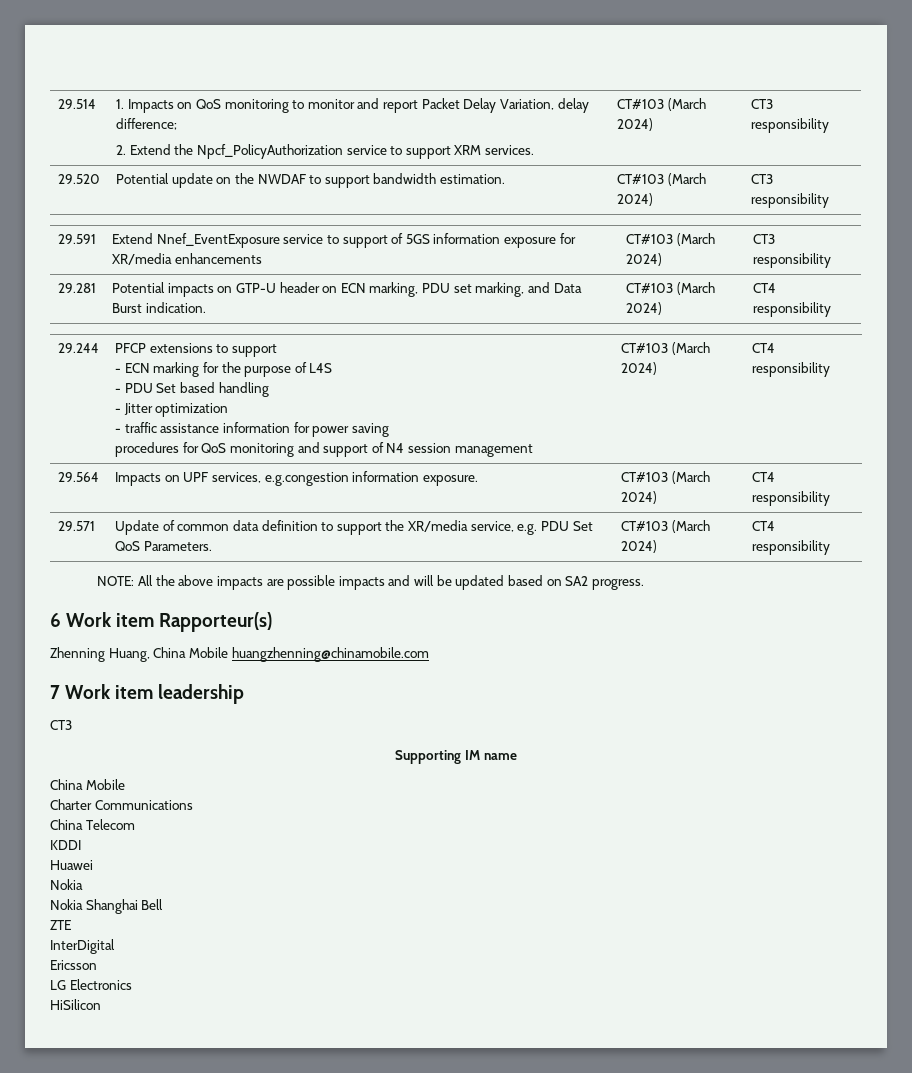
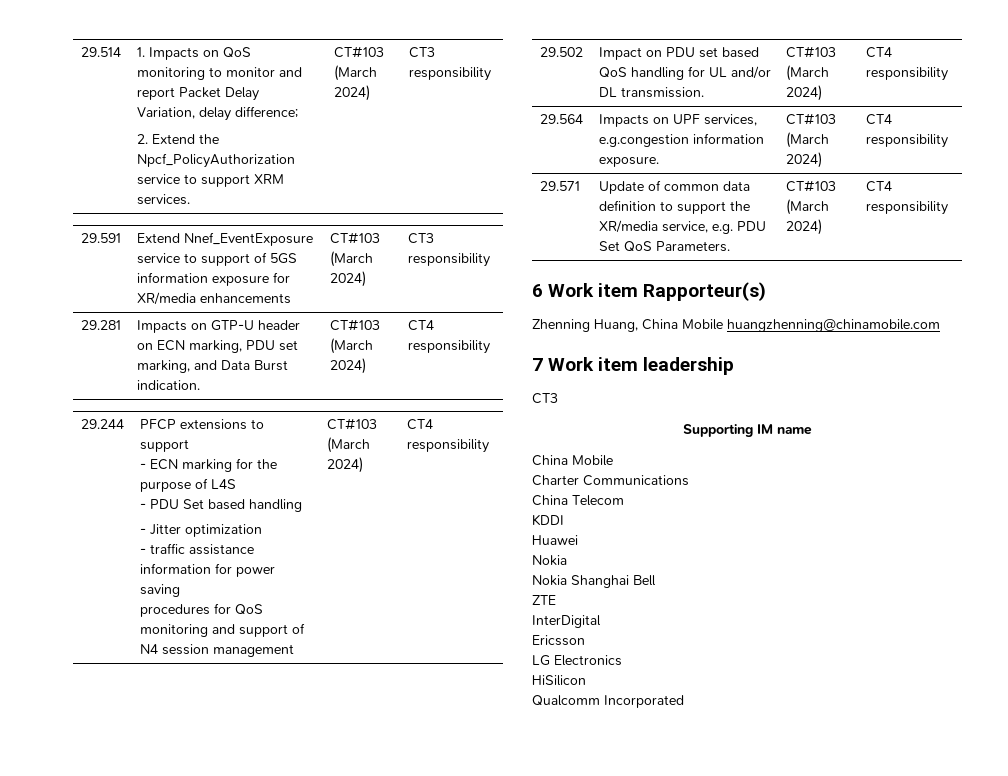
[57,174,100,184] [115,173,506,188] [616,173,706,186] [616,193,653,206] [750,174,773,184] [750,193,829,208] // 29.520 | Potential update on the NWDAF to support bandwidth estimation. | CT#103 (March 2024) | CT3 responsibility -> (491, 74) none
[111,282,214,297] Potential impacts -> [136,320,187,333] Impacts
(830, 369) none -> [539,47,583,57] [598,47,759,60] [598,66,771,80] [598,87,704,98] [785,46,836,58] [785,65,829,81] [785,85,822,101] [865,47,892,58] [865,67,948,81] // 29.502 | Impact on PDU set based QoS handling for UL and/or DL transmission. | CT#103 (March 2024) | CT4 responsibility
[97,575,644,590] // NOTE: All the above impacts are possible impacts and will be updated based on SA2 progress. -> (948, 208) none
(101, 1004) none -> [532,695,684,708] // Qualcomm Incorporated

